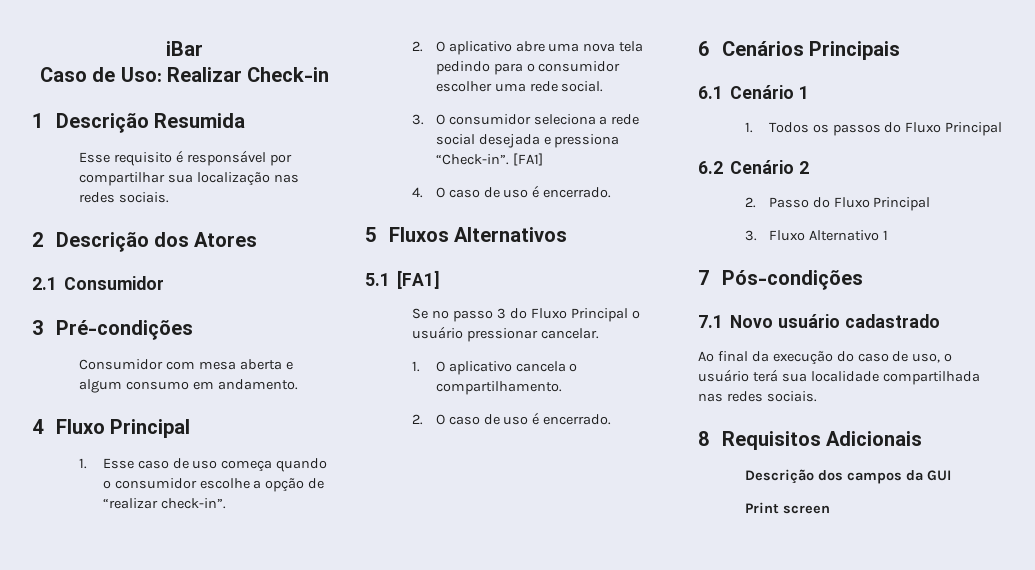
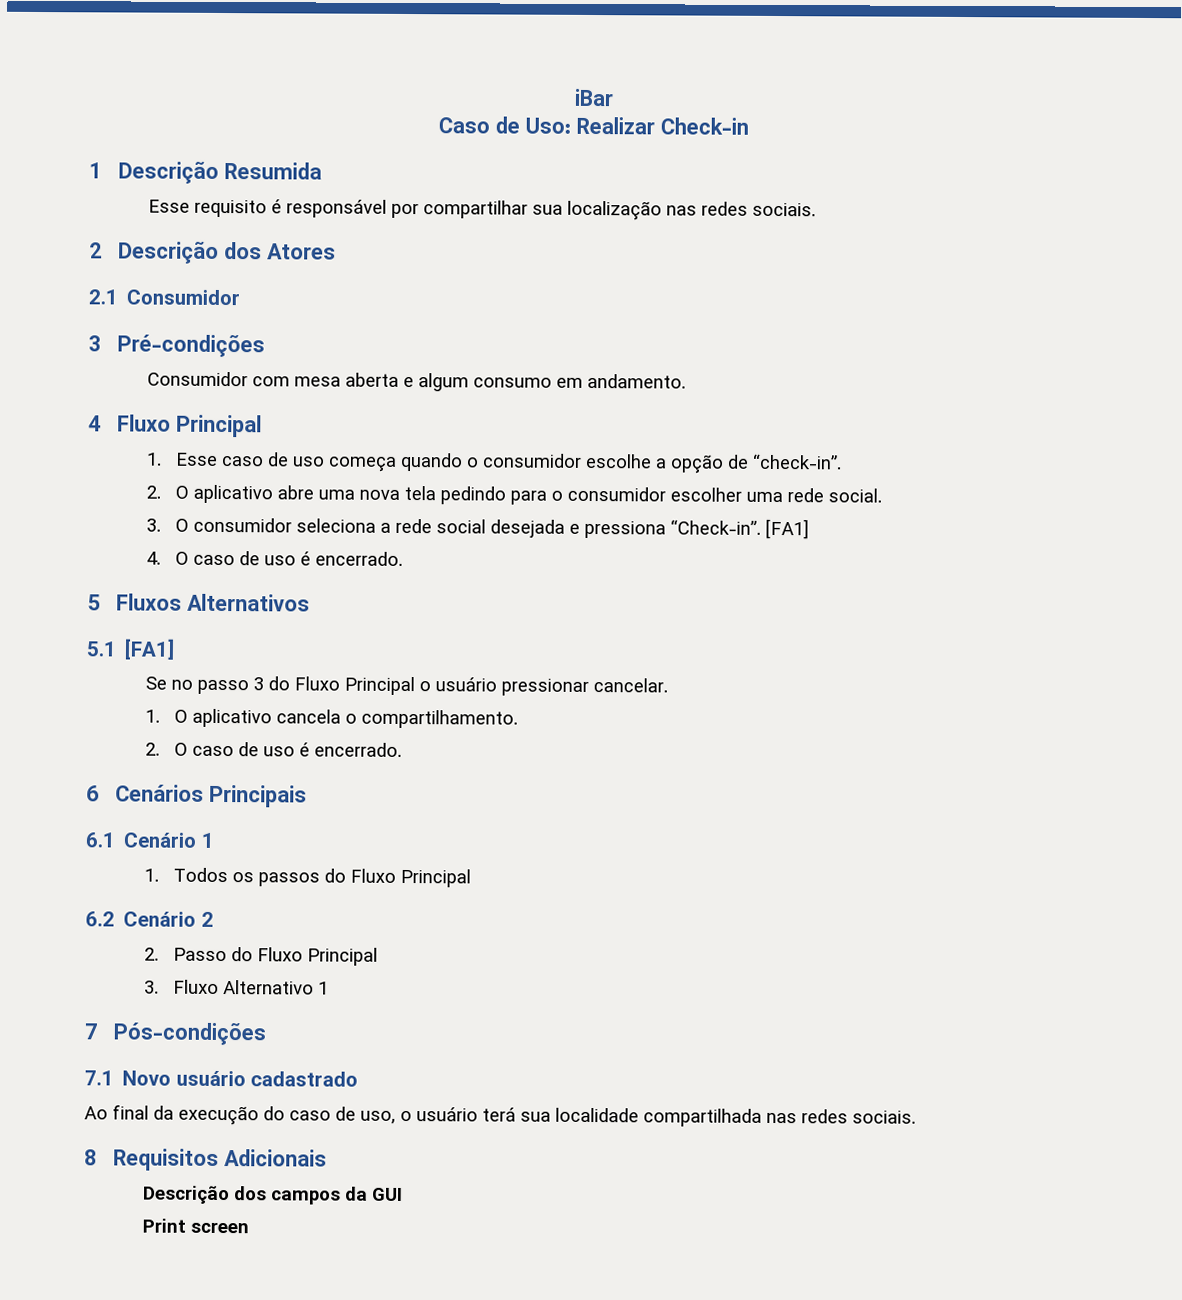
[102,498,226,509] “realizar check-in”. -> [752,453,843,470] “check-in”.

